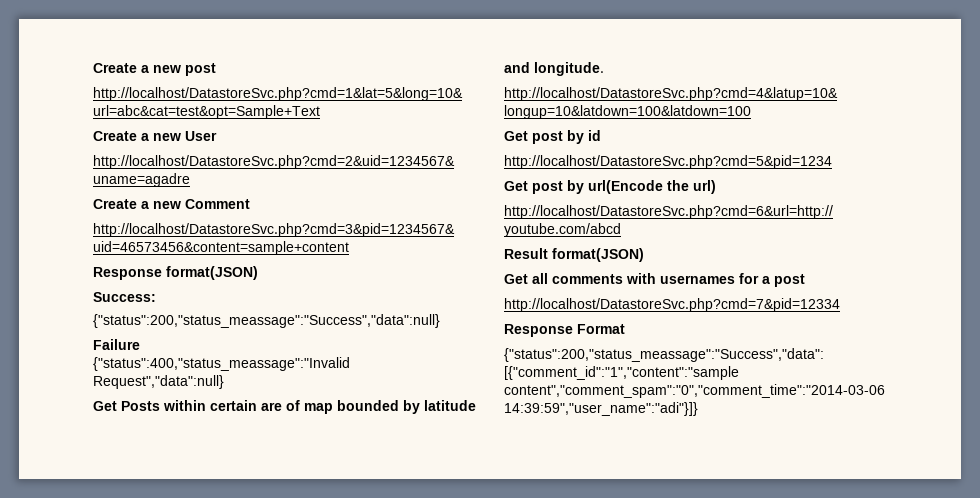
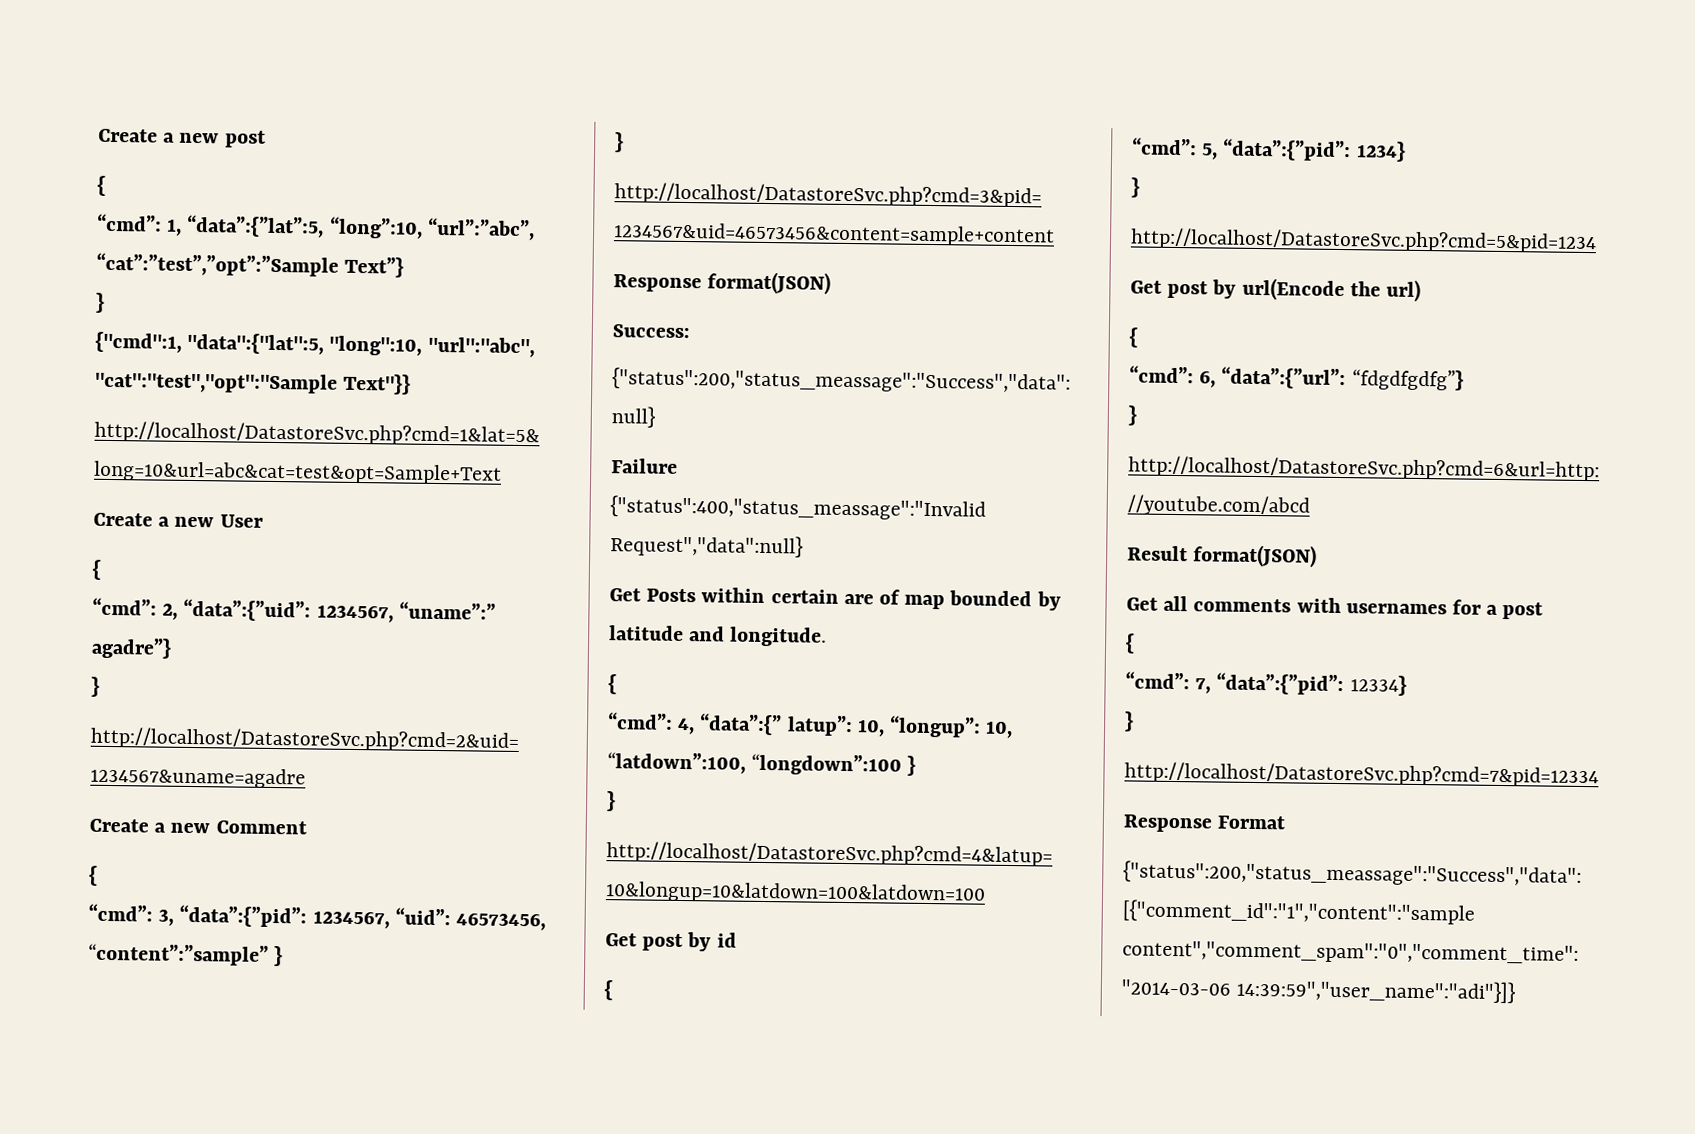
(216, 69) none -> [97,175,106,196] [97,213,535,241] [96,252,405,278] [96,292,105,313] [95,331,535,358] [95,371,412,395] // { // “cmd”: 1, “data”:{”lat”:5, “long”:10, “url”:”abc”, “cat”:”test”,”opt”:”Sample Text”} // } // {"cmd":1, "data":{"lat":5, "long":10, "url":"abc", "cat":"test","opt":"Sample Text"}}
(217, 136) none -> [92,559,102,580] [92,597,496,623] [91,637,172,659] [91,676,100,697] // { // “cmd”: 2, “data”:{”uid”: 1234567, “uname”:” agadre”} // }
(250, 204) none -> [89,865,98,886] [88,903,547,931] [88,943,284,967] [615,132,624,153] // { // “cmd”: 3, “data”:{”pid”: 1234567, “uid”: 46573456, “content”:”sample” } // }
(604, 69) none -> [608,674,617,695] [608,712,1014,739] [607,752,917,776] [607,791,616,812] // { // “cmd”: 4, “data”:{” latup”: 10, “longup”: 10, “latdown”:100, “longdown”:100 } // }
(601, 135) none -> [604,980,613,1001] [1132,137,1406,162] [1131,177,1140,198] // { // “cmd”: 5, “data”:{”pid”: 1234} // }
(716, 187) none -> [1129,327,1138,348] [1129,365,1464,391] [1128,405,1137,426] // { // “cmd”: 6, “data”:{”url”: “fdgdfgdfg”} // }
(805, 280) none -> [1125,633,1135,654] [1125,671,1407,696] [1125,711,1134,732] // { // “cmd”: 7, “data”:{”pid”: 12334} // }

